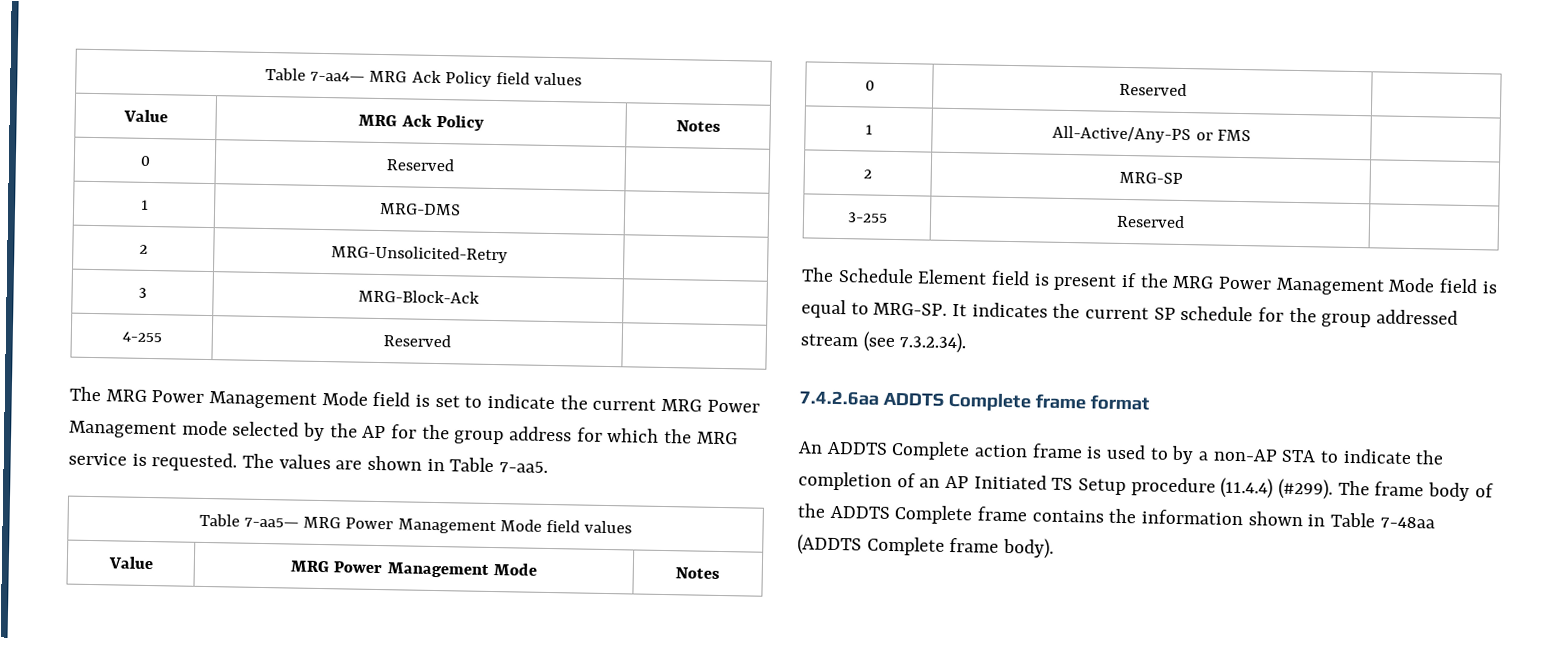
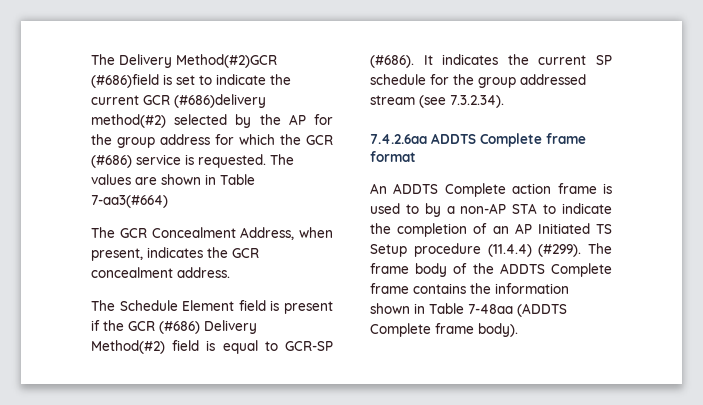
[265,67,582,87] [122,109,168,123] [358,114,484,131] [675,120,721,132] [139,155,150,166] [386,158,454,172] [140,199,149,210] [379,202,461,216] [139,244,148,254] [330,245,508,264] [138,287,147,298] [357,289,480,304] [121,331,162,343] [383,334,451,348] [69,386,411,409] Table 7-aa4— MRG Ack Policy field values // Value | MRG Ack Policy | Notes // 0 | Reserved | // 1 | MRG-DMS | // 2 | MRG-Unsolicited-Retry | // 3 | MRG-Block-Ack | // 4-255 | Reserved | // The MRG Power Management Mode field -> [91,54,277,68] [91,74,159,88] The Delivery Method(#2)GCR (#686)field
[661,398,760,413] [69,420,228,439] MRG Power Management mode -> [143,94,266,108] [91,114,166,128] GCR (#686)delivery method(#2)
[696,431,738,445] MRG -> [306,135,333,145] [91,155,132,168] GCR (#686)
[499,461,549,473] [199,513,632,535] [107,556,153,570] [290,560,537,578] [675,567,720,579] [864,80,875,91] [1118,82,1187,97] [864,124,873,135] [1052,125,1251,144] [863,169,872,179] [1118,171,1183,185] [846,212,888,223] [1115,214,1185,229] 7-aa5. // Table 7-aa5— MRG Power Management Mode field values // Value | MRG Power Management Mode | Notes // 0 | Reserved | // 1 | All-Active/Any-PS or FMS | // 2 | MRG-SP | // 3-255 | Reserved | -> [91,195,168,208] [91,227,333,240] [91,247,259,261] [91,267,230,278] 7-aa3(#664) // The GCR Concealment Address, when present, indicates the GCR concealment address.
[1172,275,1436,296] MRG Power Management Mode -> [128,320,257,334] [91,340,165,354] GCR (#686) Delivery Method(#2)
[873,302,948,316] MRG-SP. -> [285,341,333,351] [370,55,414,68] GCR-SP (#686).

